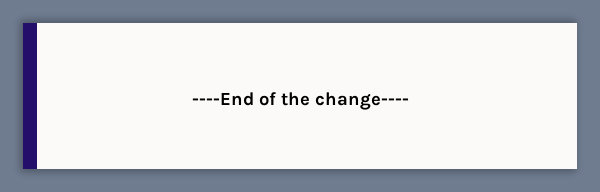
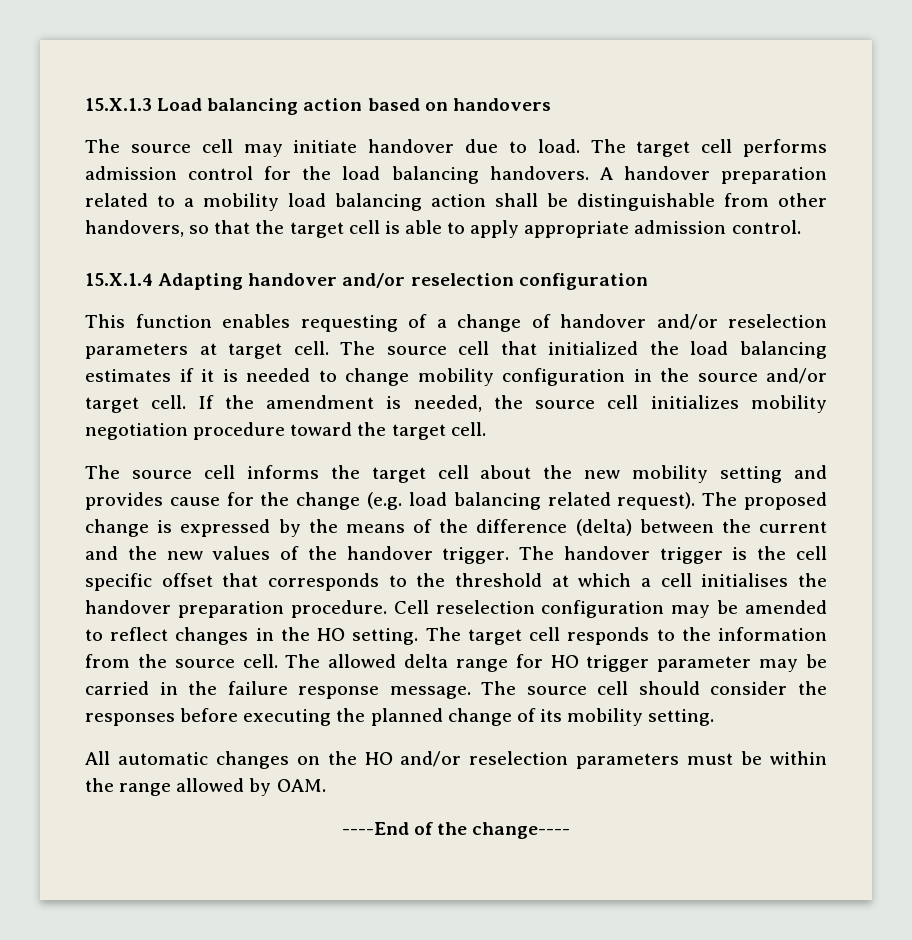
(191, 99) none -> [85,98,551,115] [85,139,828,157] [85,166,827,184] [85,193,827,211] [85,220,801,238] [85,273,648,290] [85,314,827,332] [85,341,827,359] [85,368,827,386] [85,395,827,413] [85,422,486,440] [85,465,827,483] [85,492,828,510] [85,519,827,537] [85,546,828,564] [85,573,827,591] [85,600,827,618] [85,627,828,645] [85,654,827,672] [85,681,827,699] [85,708,715,726] [85,751,827,769] [85,778,326,796] 15.X.1.3 Load balancing action based on handovers // The source cell may initiate handover due to load. The target cell performs admission control for the load balancing handovers. A handover preparation related to a mobility load balancing action shall be distinguishable from other handovers, so that the target cell is able to apply appropriate admission control. // 15.X.1.4 Adapting handover and/or reselection configuration // This function enables requesting of a change of handover and/or reselection parameters at target cell. The source cell that initialized the load balancing estimates if it is needed to change mobility configuration in the source and/or target cell. If the amendment is needed, the source cell initializes mobility negotiation procedure toward the target cell. // The source cell informs the target cell about the new mobility setting and provides cause for the change (e.g. load balancing related request). The proposed change is expressed by the means of the difference (delta) between the current and the new values of the handover trigger. The handover trigger is the cell specific offset that corresponds to the threshold at which a cell initialises the handover preparation procedure. Cell reselection configuration may be amended to reflect changes in the HO setting. The target cell responds to the information from the source cell. The allowed delta range for HO trigger parameter may be carried in the failure response message. The source cell should consider the responses before executing the planned change of its mobility setting. // All automatic changes on the HO and/or reselection parameters must be within the range allowed by OAM. //

